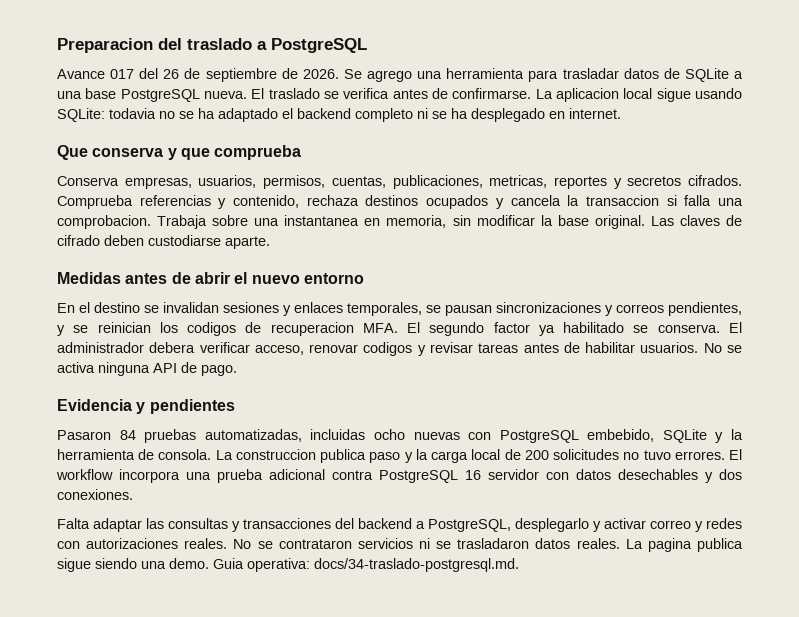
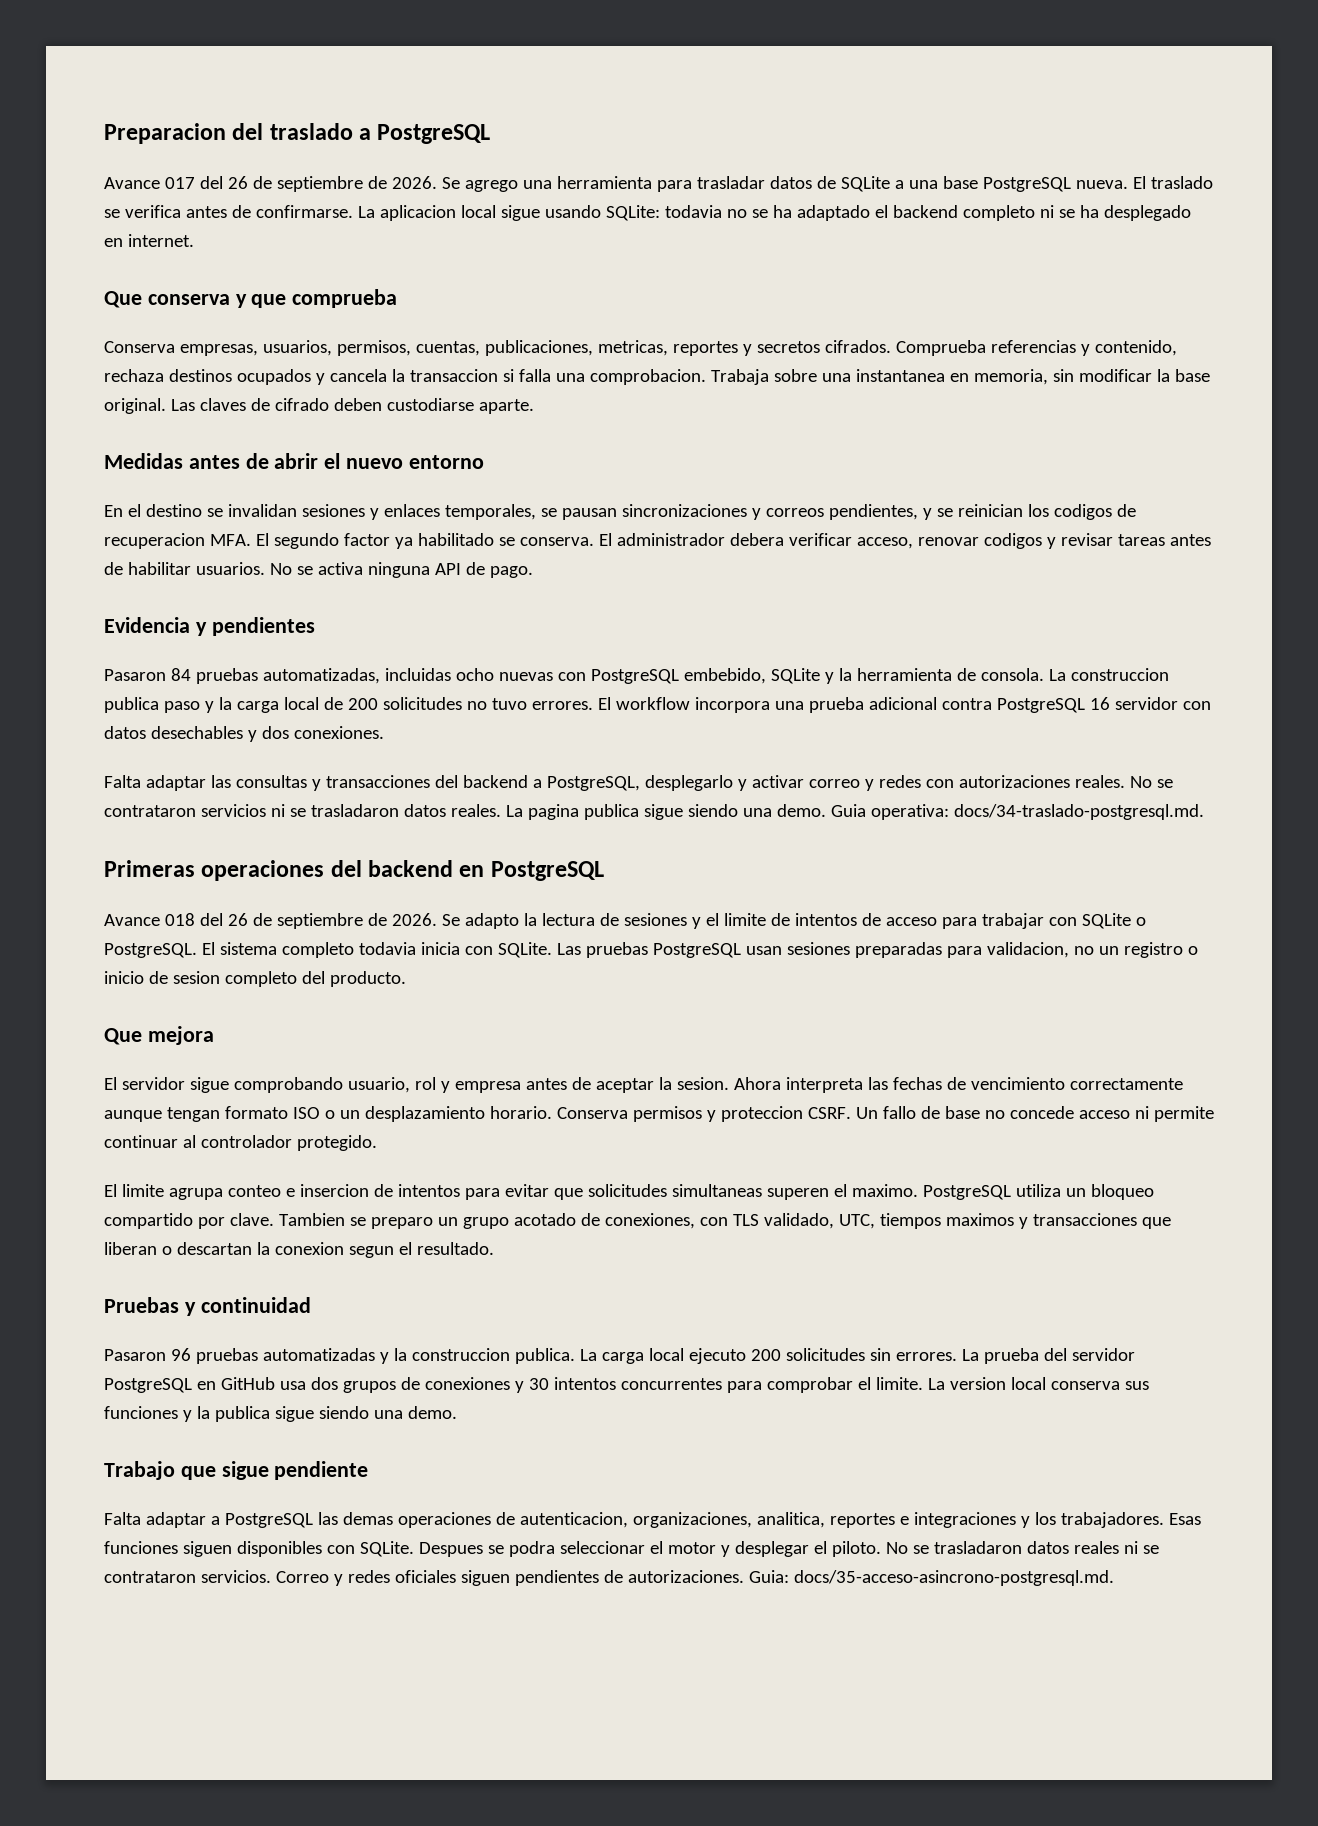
(519, 565) none -> [104,860,604,881] [104,913,1146,929] [104,942,1198,958] [104,971,406,987] [104,1026,214,1045] [104,1077,1183,1093] [104,1106,1214,1122] [104,1135,377,1151] [104,1184,1154,1200] [104,1213,1171,1229] [104,1242,494,1258] [104,1297,311,1316] [104,1348,1135,1364] [104,1377,1149,1393] [104,1406,457,1422] [104,1461,369,1480] [104,1512,1201,1528] [104,1541,1159,1557] [104,1570,1114,1586] // Primeras operaciones del backend en PostgreSQL // Avance 018 del 26 de septiembre de 2026. Se adapto la lectura de sesiones y el limite de intentos de acceso para trabajar con SQLite o PostgreSQL. El sistema completo todavia inicia con SQLite. Las pruebas PostgreSQL usan sesiones preparadas para validacion, no un registro o inicio de sesion completo del producto. // Que mejora // El servidor sigue comprobando usuario, rol y empresa antes de aceptar la sesion. Ahora interpreta las fechas de vencimiento correctamente aunque tengan formato ISO o un desplazamiento horario. Conserva permisos y proteccion CSRF. Un fallo de base no concede acceso ni permite continuar al controlador protegido. // El limite agrupa conteo e insercion de intentos para evitar que solicitudes simultaneas superen el maximo. PostgreSQL utiliza un bloqueo compartido por clave. Tambien se preparo un grupo acotado de conexiones, con TLS validado, UTC, tiempos maximos y transacciones que liberan o descartan la conexion segun el resultado. // Pruebas y continuidad // Pasaron 96 pruebas automatizadas y la construccion publica. La carga local ejecuto 200 solicitudes sin errores. La prueba del servidor PostgreSQL en GitHub usa dos grupos de conexiones y 30 intentos concurrentes para comprobar el limite. La version local conserva sus funciones y la publica sigue siendo una demo. // Trabajo que sigue pendiente // Falta adaptar a PostgreSQL las demas operaciones de autenticacion, organizaciones, analitica, reportes e integraciones y los trabajadores. Esas funciones siguen disponibles con SQLite. Despues se podra seleccionar el motor y desplegar el piloto. No se trasladaron datos reales ni se contrataron servicios. Correo y redes oficiales siguen pendientes de autorizaciones. Guia: docs/35-acceso-asincrono-postgresql.md.

